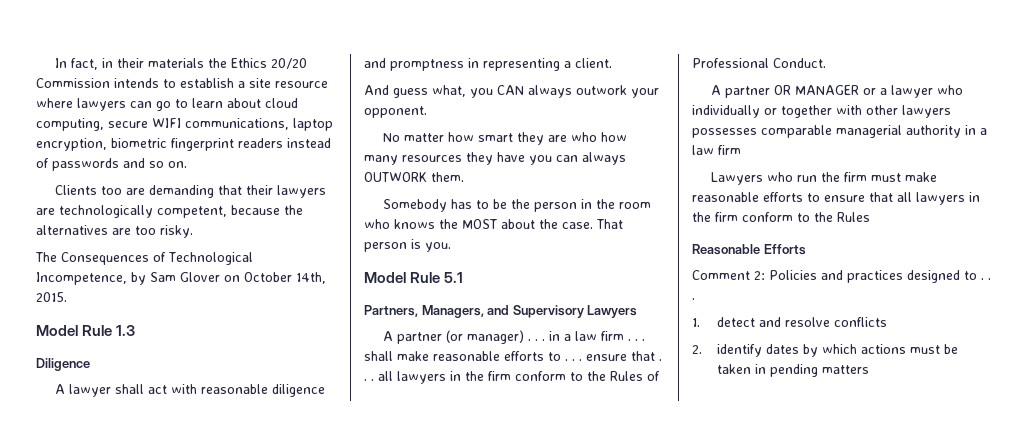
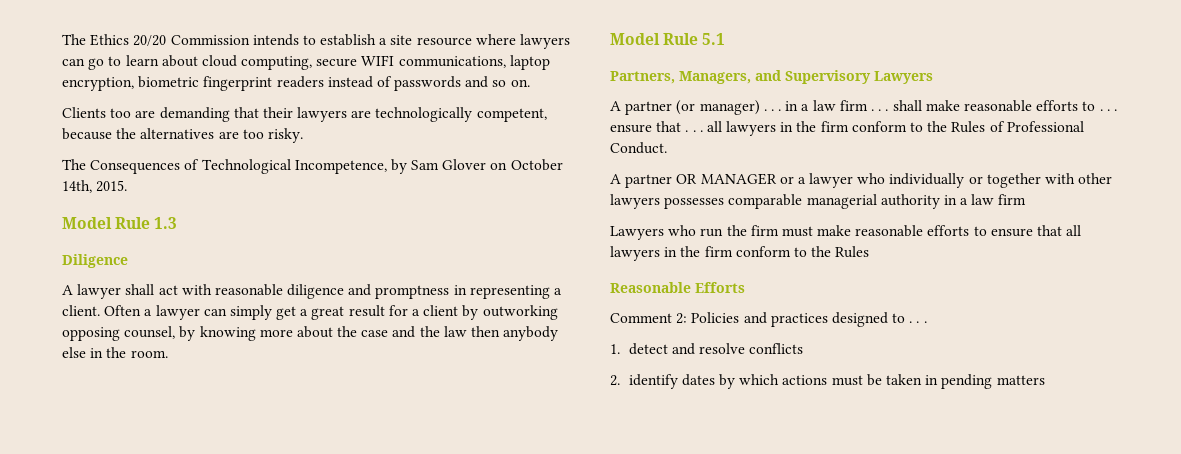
[55,58,228,70] In fact, in their materials the -> [62,34,86,45] The
[364,85,659,98] [364,106,427,118] [383,132,628,145] [364,152,626,165] [364,172,464,182] [383,199,652,212] [364,219,623,229] [364,239,451,252] // And guess what, you CAN always outwork your opponent. // No matter how smart they are who how many resources they have you can always OUTWORK them. // Somebody has to be the person in the room who knows the MOST about the case. That person is you. -> [104,305,558,320] [62,326,559,341] [62,347,168,358] Often a lawyer can simply get a great result for a client by outworking opposing counsel, by knowing more about the case and the law then anybody else in the room.

